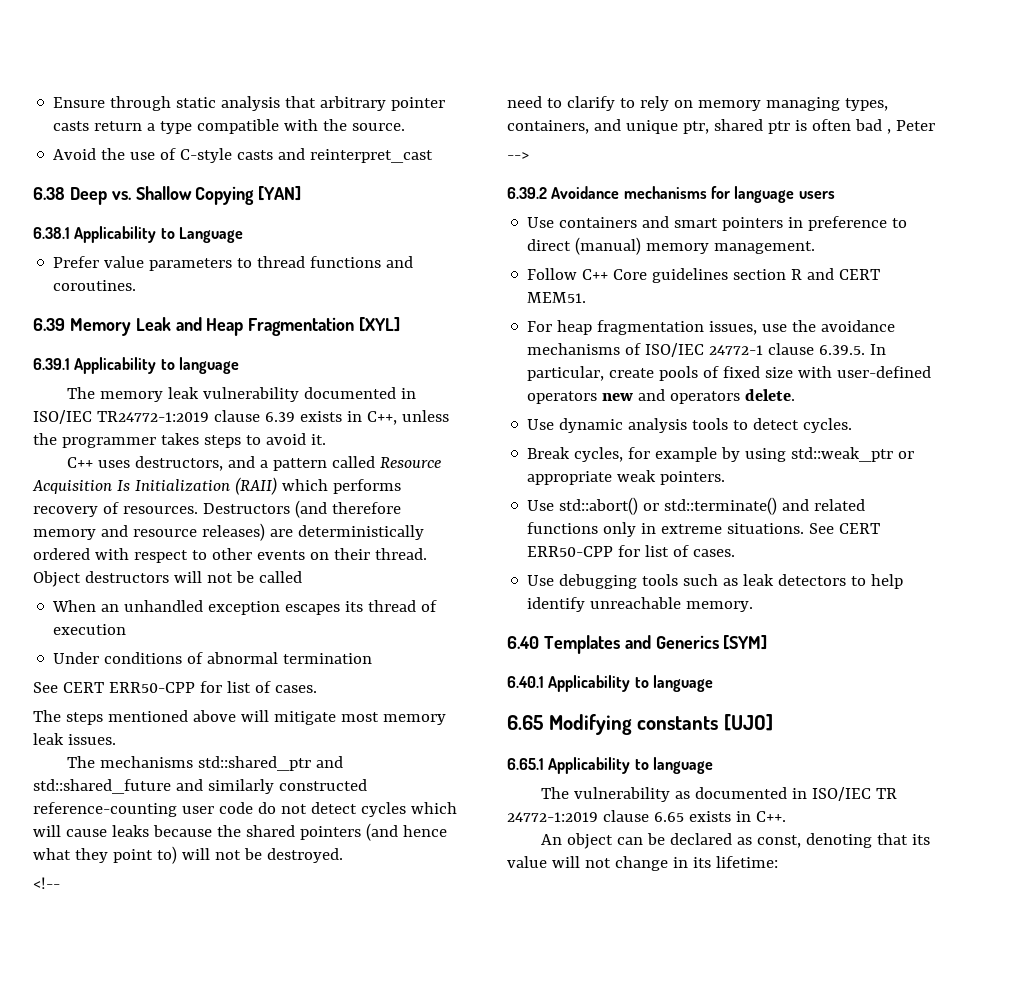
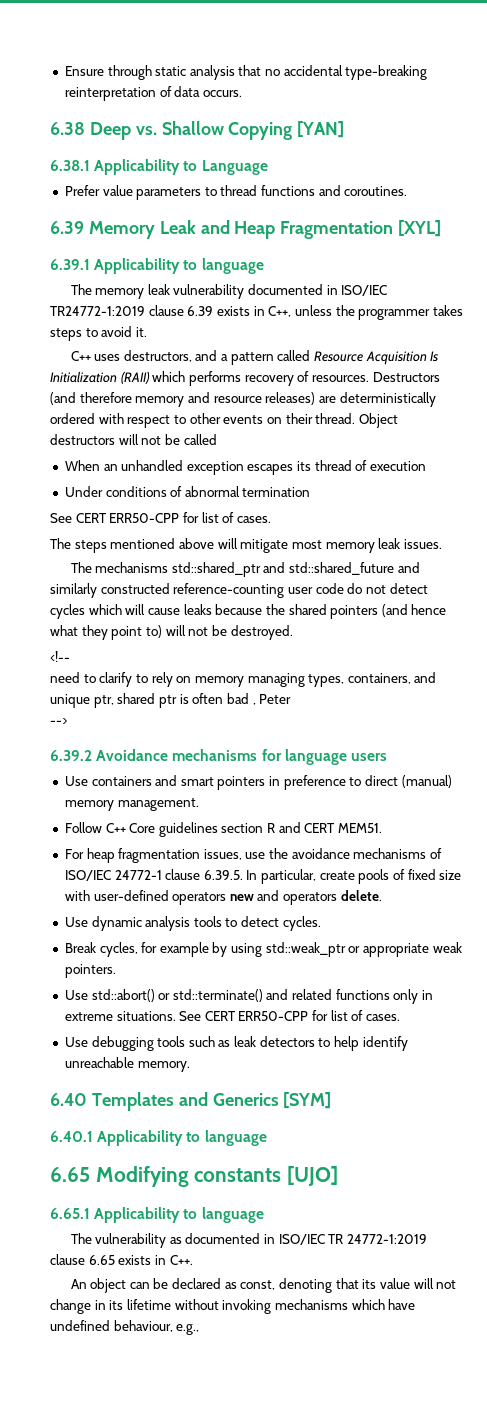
[320,96,446,111] [53,119,406,134] [53,148,434,163] arbitrary pointer casts return a type compatible with the source. // Avoid the use of C-style casts and reinterpret_cast -> [265,65,428,80] [64,86,242,101] no accidental type-breaking reinterpretation of data occurs.
[715,856,778,868] lifetime: -> [126,1299,416,1314] [50,1320,200,1335] lifetime without invoking mechanisms which have undefined behaviour, e.g.,

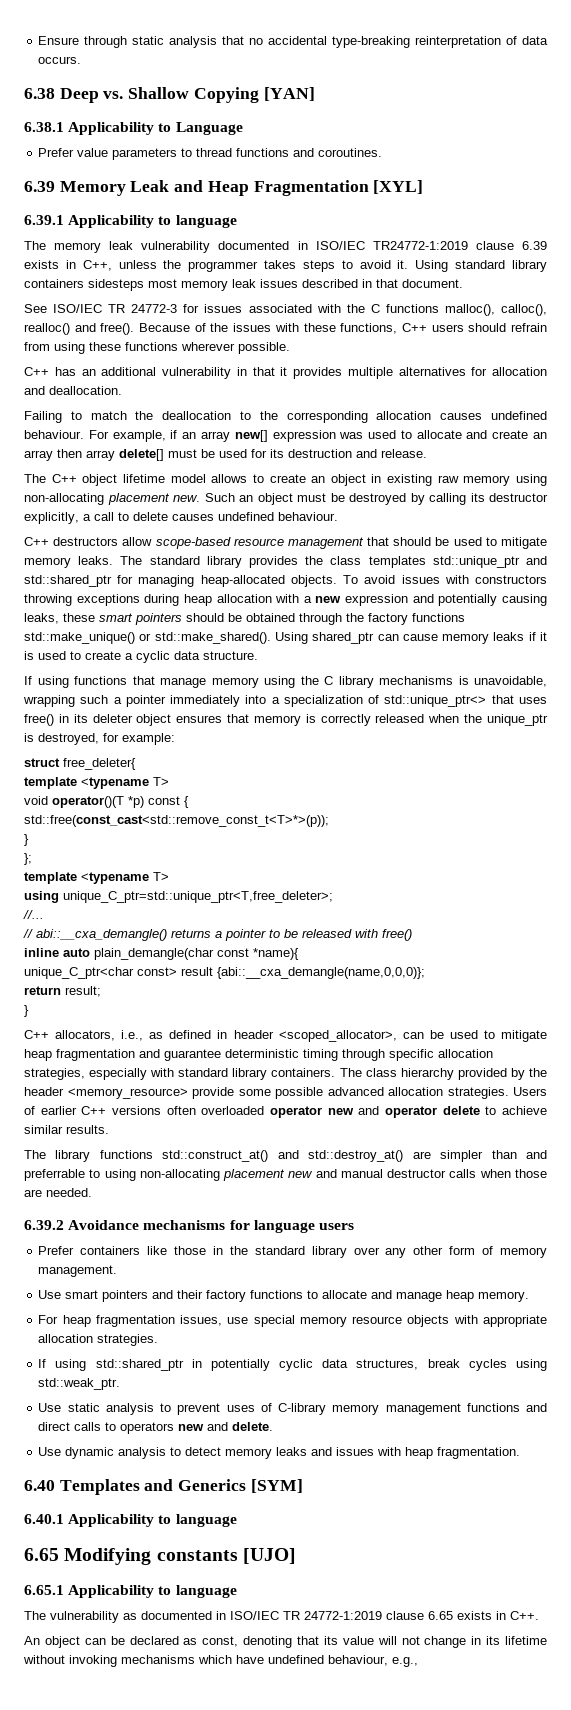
[70,350,439,365] [50,371,440,386] [50,392,436,407] [50,413,398,428] [50,434,217,445] [64,460,427,475] [64,486,311,497] [50,512,271,523] [50,538,442,553] [70,562,420,577] [50,583,428,598] [50,604,447,619] [50,625,293,640] [50,651,70,662] [50,672,437,687] [50,693,292,708] [50,718,67,725] // C++ uses destructors, and a pattern called Resource Acquisition Is Initialization (RAII) which performs recovery of resources. Destructors (and therefore memory and resource releases) are deterministically ordered with respect to other events on their thread. Object destructors will not be called // When an unhandled exception escapes its thread of execution // Under conditions of abnormal termination // See CERT ERR50-CPP for list of cases. // The steps mentioned above will mitigate most memory leak issues. // The mechanisms std::shared_ptr and std::shared_future and similarly constructed reference-counting user code do not detect cycles which will cause leaks because the shared pointers (and hence what they point to) will not be destroyed. // <!-- // need to clarify to rely on memory managing types, containers, and unique ptr, shared ptr is often bad , Peter // --> -> [415,260,548,272] [24,279,463,291] [24,304,547,316] [24,323,547,335] [24,342,290,354] [24,367,547,379] [24,386,122,395] [24,411,547,423] [24,430,547,442] [24,449,427,461] [24,474,548,486] [24,493,548,505] [24,512,338,524] [24,537,547,549] [24,556,547,568] [24,575,547,587] [24,594,547,606] [24,613,465,625] [24,632,547,644] [24,651,258,663] [24,676,547,688] [23,695,547,707] [24,714,549,726] [24,733,175,745] [24,758,136,770] [24,777,169,789] [24,796,189,808] [24,815,329,827] [24,834,29,846] [24,853,32,865] [24,872,169,884] [24,891,333,903] [23,910,44,919] [23,929,412,941] [24,948,299,960] [24,967,425,979] [24,986,101,997] [24,1005,29,1017] [24,1030,547,1042] [24,1049,493,1061] [24,1068,547,1080] [24,1087,547,1099] [24,1106,548,1118] [24,1125,109,1134] [24,1150,548,1162] [24,1169,547,1181] [24,1188,92,1197] Using standard library containers sidesteps most memory leak issues described in that document. // See ISO/IEC TR 24772-3 for issues associated with the C functions malloc(), calloc(), realloc() and free(). Because of the issues with these functions, C++ users should refrain from using these functions wherever possible. // C++ has an additional vulnerability in that it provides multiple alternatives for allocation and deallocation. // Failing to match the deallocation to the corresponding allocation causes undefined behaviour. For example, if an array new[] expression was used to allocate and create an array then array delete[] must be used for its destruction and release. // The C++ object lifetime model allows to create an object in existing raw memory using non-allocating placement new. Such an object must be destroyed by calling its destructor explicitly, a call to delete causes undefined behaviour. // C++ destructors allow scope-based resource management that should be used to mitigate memory leaks. The standard library provides the class templates std::unique_ptr and std::shared_ptr for managing heap-allocated objects. To avoid issues with constructors throwing exceptions during heap allocation with a new expression and potentially causing leaks, these smart pointers should be obtained through the factory functions std::make_unique() or std::make_shared(). Using shared_ptr can cause memory leaks if it is used to create a cyclic data structure. // If using functions that manage memory using the C library mechanisms is unavoidable, wrapping such a pointer immediately into a specialization of std::unique_ptr<> that uses free() in its deleter object ensures that memory is correctly released when the unique_ptr is destroyed, for example: // struct free_deleter{ // template <typename T> // void operator()(T *p) const { // std::free(const_cast<std::remove_const_t<T>*>(p)); // } // }; // template <typename T> // using unique_C_ptr=std::unique_ptr<T,free_deleter>; // //... // // abi::__cxa_demangle() returns a pointer to be released with free() // inline auto plain_demangle(char const *name){ // unique_C_ptr<char const> result {abi::__cxa_demangle(name,0,0,0)}; // return result; // } // C++ allocators, i.e., as defined in header <scoped_allocator>, can be used to mitigate heap fragmentation and guarantee deterministic timing through specific allocation strategies, especially with standard library containers. The class hierarchy provided by the header <memory_resource> provide some possible advanced allocation strategies. Users of earlier C++ versions often overloaded operator new and operator delete to achieve similar results. // The library functions std::construct_at() and std::destroy_at() are simpler than and preferrable to using non-allocating placement new and manual destructor calls when those are needed.
[64,775,452,790] [64,798,199,811] [64,822,383,837] Use containers and smart pointers in preference to direct (manual) memory management. // Follow C++ Core guidelines section R and CERT MEM51. -> [38,1246,547,1258] [38,1265,118,1277] [38,1290,530,1302] Prefer containers like those in the standard library over any other form of memory management. // Use smart pointers and their factory functions to allocate and manage heap memory.
[269,848,443,859] [64,869,462,884] [64,890,169,901] the avoidance mechanisms of ISO/IEC 24772-1 clause 6.39.5. In particular, create pools of fixed size with user-defined -> [253,1315,547,1327] [38,1334,159,1346] [38,1359,547,1371] [38,1378,121,1390] [38,1403,547,1415] [38,1422,117,1431] special memory resource objects with appropriate allocation strategies. // If using std::shared_ptr in potentially cyclic data structures, break cycles using std::weak_ptr. // Use static analysis to prevent uses of C-library memory management functions and direct calls to
[283,892,338,905] operators -> (229, 1426) none
[193,916,222,927] tools -> (167, 1453) none
[282,916,321,931] [64,942,462,957] [64,964,116,978] [64,989,434,1004] [64,1010,401,1021] [64,1036,408,1051] [64,1057,190,1072] cycles. // Break cycles, for example by using std::weak_ptr or appropriate weak pointers. // Use std::abort() or std::terminate() and related functions only in extreme situations. See CERT ERR50-CPP for list of cases. // Use debugging tools such as leak detectors to help identify unreachable memory. -> [225,1447,521,1459] memory leaks and issues with heap fragmentation.

